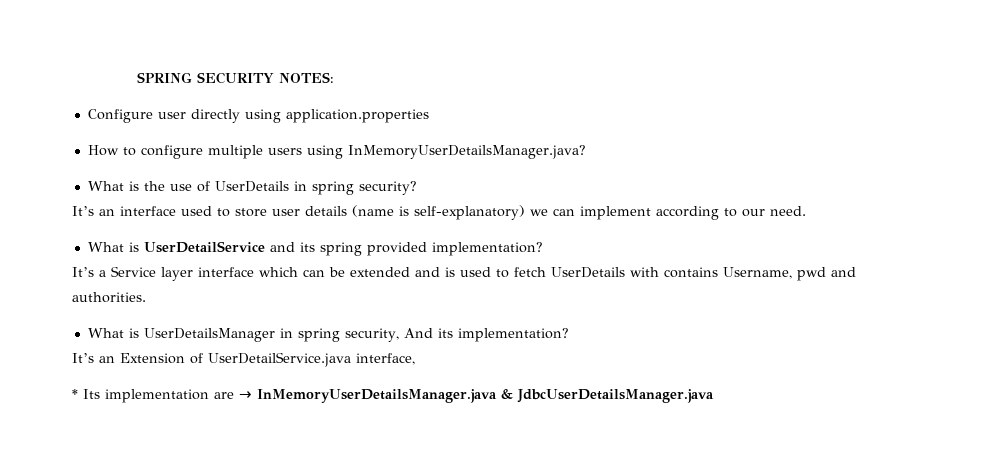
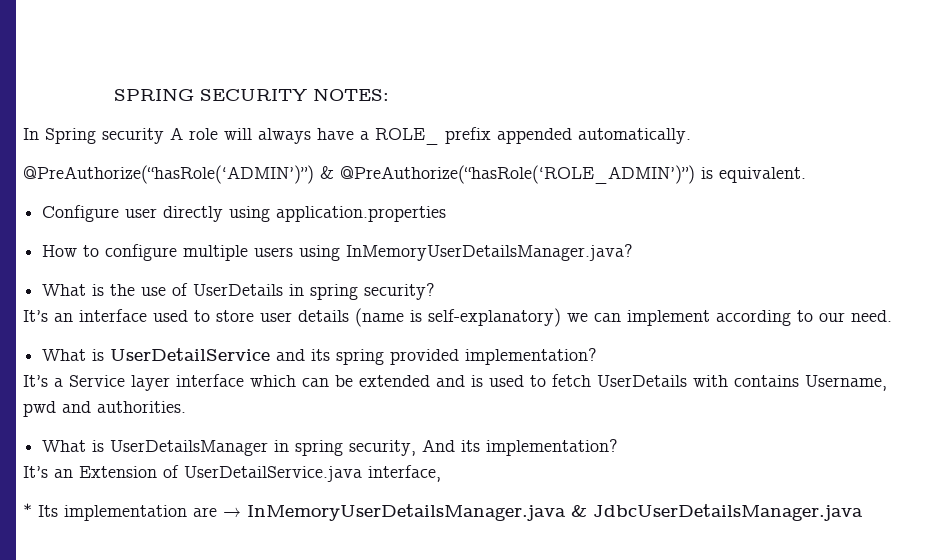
(335, 77) none -> [23,127,691,145] [23,165,806,184] // In Spring security A role will always have a ROLE_ prefix appended automatically. // @PreAuthorize(“hasRole(‘ADMIN’)”) & @PreAuthorize(“hasRole(‘ROLE_ADMIN’)”) is equivalent.

